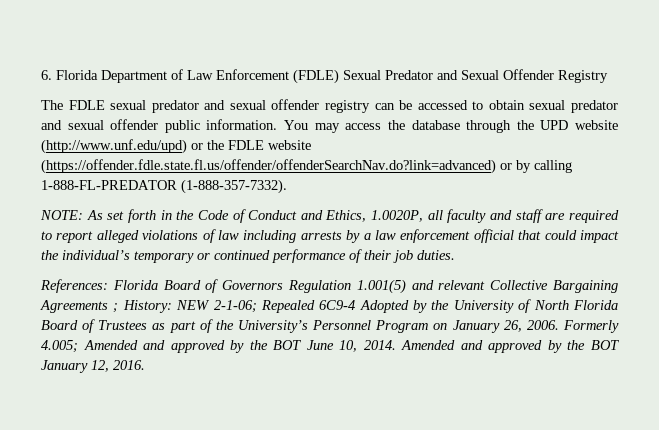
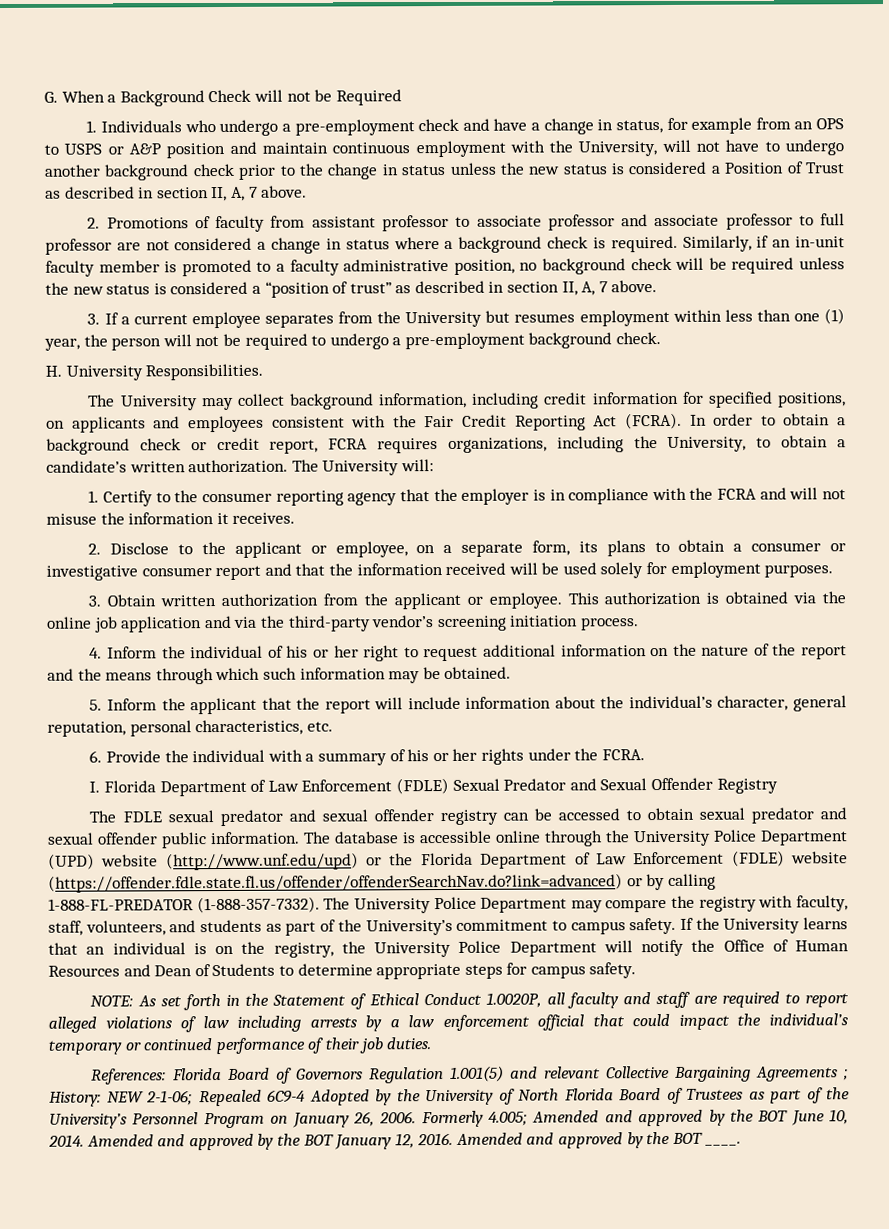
[41,70,52,80] 6. -> [44,89,402,107] [86,117,844,137] [44,139,844,159] [44,161,846,181] [45,185,308,202] [87,213,846,233] [45,235,846,255] [45,257,846,277] [45,280,658,298] [87,308,845,329] [44,332,662,351] [45,363,264,381] [87,391,846,411] [46,412,846,433] [46,435,846,455] [46,459,434,476] [88,487,846,507] [46,512,296,525] [88,539,847,558] [46,561,834,581] [88,591,846,610] [47,615,639,633] [89,643,847,662] [47,666,512,685] [89,695,847,715] [47,719,333,737] [89,748,645,766] [89,781,101,793] G. When a Background Check will not be Required // 1. Individuals who undergo a pre-employment check and have a change in status, for example from an OPS to USPS or A&P position and maintain continuous employment with the University, will not have to undergo another background check prior to the change in status unless the new status is considered a Position of Trust as described in section II, A, 7 above. // 2. Promotions of faculty from assistant professor to associate professor and associate professor to full professor are not considered a change in status where a background check is required. Similarly, if an in-unit faculty member is promoted to a faculty administrative position, no background check will be required unless the new status is considered a “position of trust” as described in section II, A, 7 above. // 3. If a current employee separates from the University but resumes employment within less than one (1) year, the person will not be required to undergo a pre-employment background check. // H. University Responsibilities. // The University may collect background information, including credit information for specified positions, on applicants and employees consistent with the Fair Credit Reporting Act (FCRA). In order to obtain a background check or credit report, FCRA requires organizations, including the University, to obtain a candidate’s written authorization. The University will: // 1. Certify to the consumer reporting agency that the employer is in compliance with the FCRA and will not misuse the information it receives. // 2. Disclose to the applicant or employee, on a separate form, its plans to obtain a consumer or investigative consumer report and that the information received will be used solely for employment purposes. // 3. Obtain written authorization from the applicant or employee. This authorization is obtained via the online job application and via the third-party vendor’s screening initiation process. // 4. Inform the individual of his or her right to request additional information on the nature of the report and the means through which such information may be obtained. // 5. Inform the applicant that the report will include information about the individual’s character, general reputation, personal characteristics, etc. // 6. Provide the individual with a summary of his or her rights under the FCRA. // I.
[284,120,619,133] [41,139,264,154] You may access the database through the UPD website (http://www.unf.edu/upd) or the FDLE -> [303,829,848,847] [48,850,785,871] The database is accessible online through the University Police Department (UPD) website (http://www.unf.edu/upd) or the Florida Department of Law Enforcement (FDLE)
(287, 186) none -> [323,895,848,914] [48,917,848,936] [48,939,849,958] [48,962,637,980] The University Police Department may compare the registry with faculty, staff, volunteers, and students as part of the University’s commitment to campus safety. If the University learns that an individual is on the registry, the University Police Department will notify the Office of Human Resources and Dean of Students to determine appropriate steps for campus safety.
[197,209,367,223] Code of Conduct and Ethics, -> [272,992,482,1010] Statement of Ethical Conduct
(145, 365) none -> [455,1131,742,1149] Amended and approved by the BOT ____.

